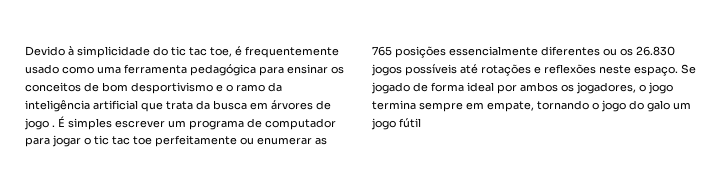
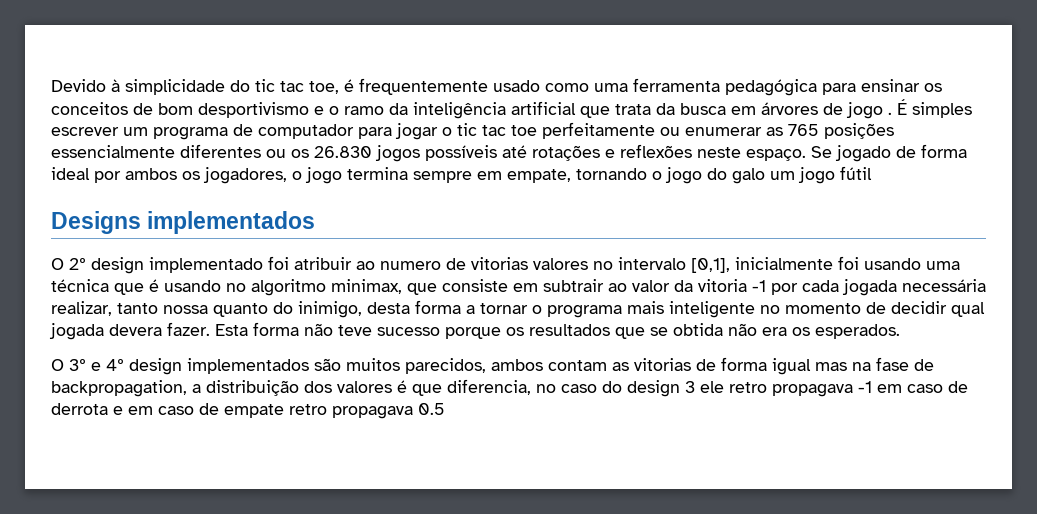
(421, 123) none -> [51,211,316,234] [51,256,960,274] [51,279,986,296] [51,300,985,318] [49,322,900,340] [51,357,934,375] [51,379,968,397] [51,403,445,419] // Designs implementados // O 2º design implementado foi atribuir ao numero de vitorias valores no intervalo [0,1], inicialmente foi usando uma técnica que é usando no algoritmo minimax, que consiste em subtrair ao valor da vitoria -1 por cada jogada necessária realizar, tanto nossa quanto do inimigo, desta forma a tornar o programa mais inteligente no momento de decidir qual jogada devera fazer. Esta forma não teve sucesso porque os resultados que se obtida não era os esperados. // O 3º e 4º design implementados são muitos parecidos, ambos contam as vitorias de forma igual mas na fase de backpropagation, a distribuição dos valores é que diferencia, no caso do design 3 ele retro propagava -1 em caso de derrota e em caso de empate retro propagava 0.5

